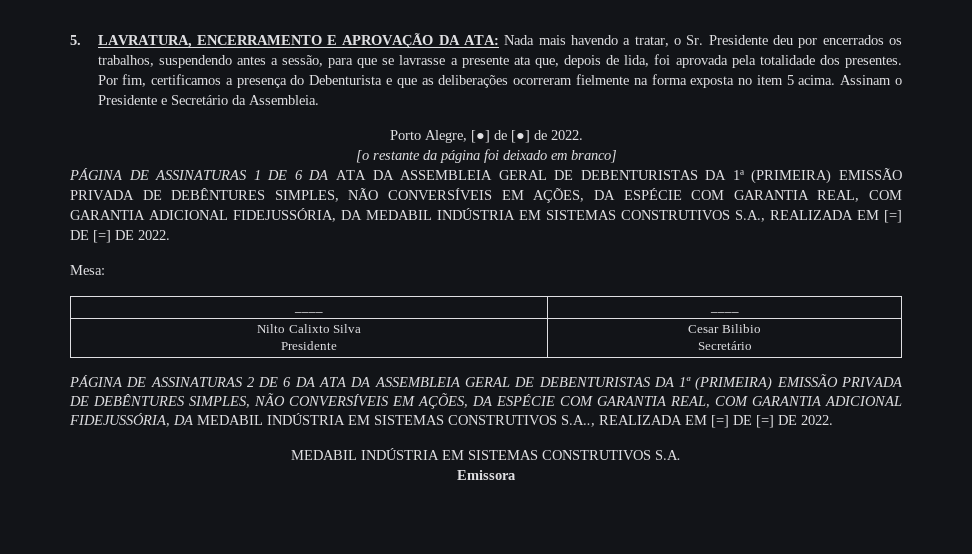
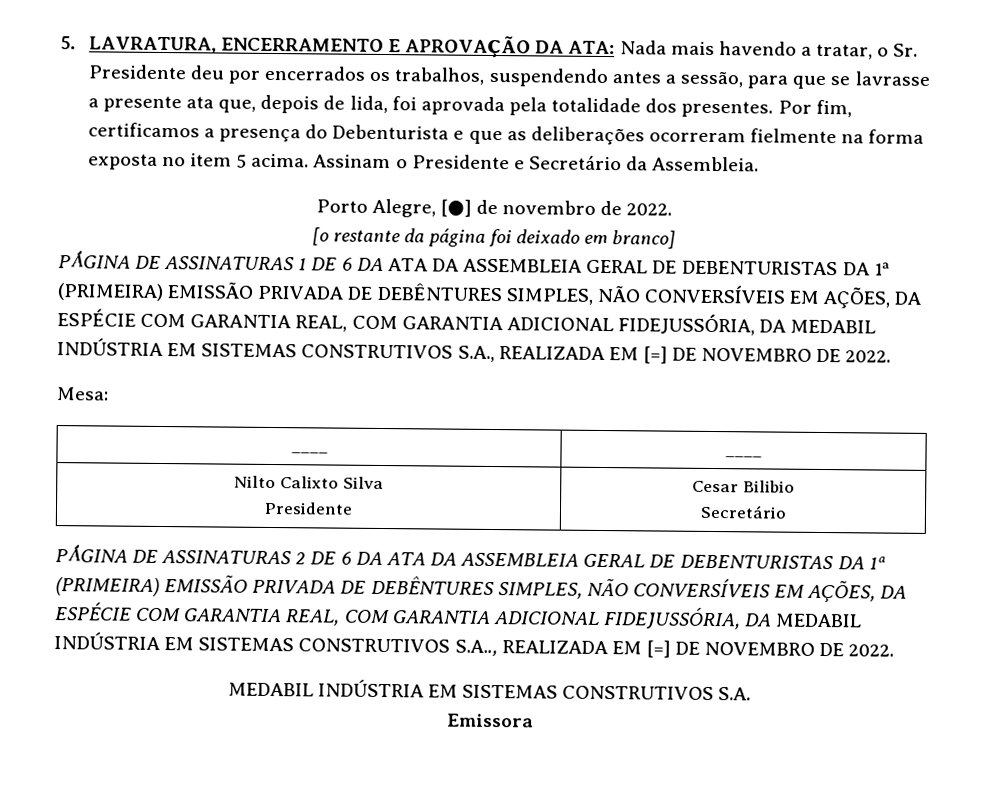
[510,130,530,143] [●] -> [502,200,597,215] novembro
[93,230,111,243] [=] -> [701,347,813,362] NOVEMBRO
[756,415,774,428] [=] -> [704,641,816,656] NOVEMBRO

